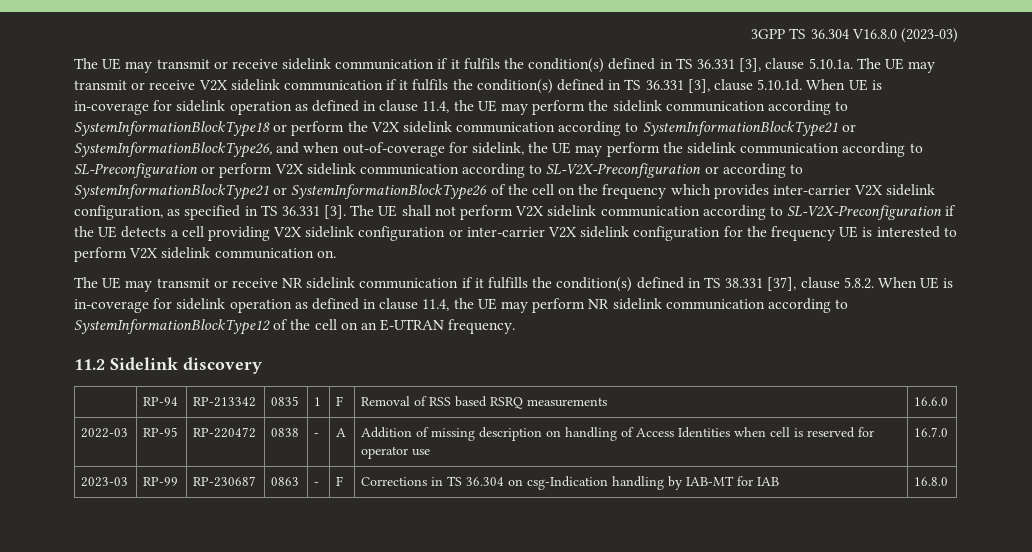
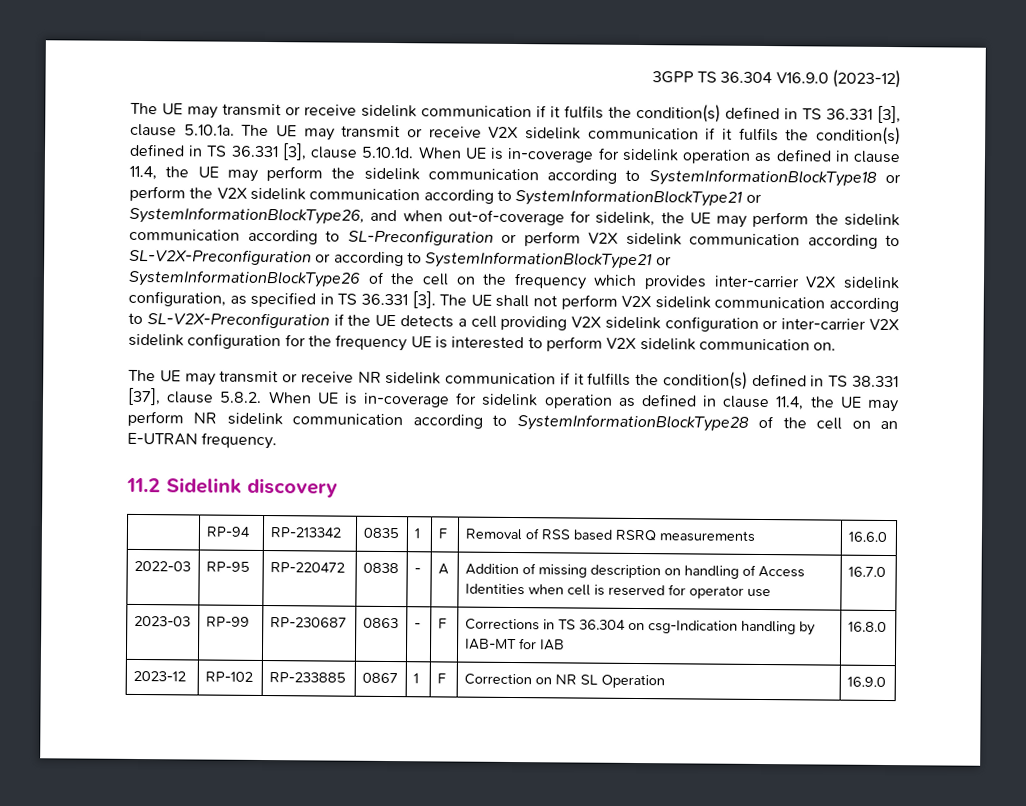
[851,28,958,43] V16.8.0 (2023-03) -> [775,69,902,89] V16.9.0 (2023-12)
[74,319,270,335] SystemInformationBlockType12 -> [516,414,749,432] SystemInformationBlockType28
(949, 481) none -> [132,670,186,682] [204,671,253,682] [268,672,346,683] [361,672,398,684] [412,673,419,684] [436,673,446,684] [463,673,665,689] [846,676,886,688] // 2023-12 | RP-102 | RP-233885 | 0867 | 1 | F | Correction on NR SL Operation | 16.9.0

